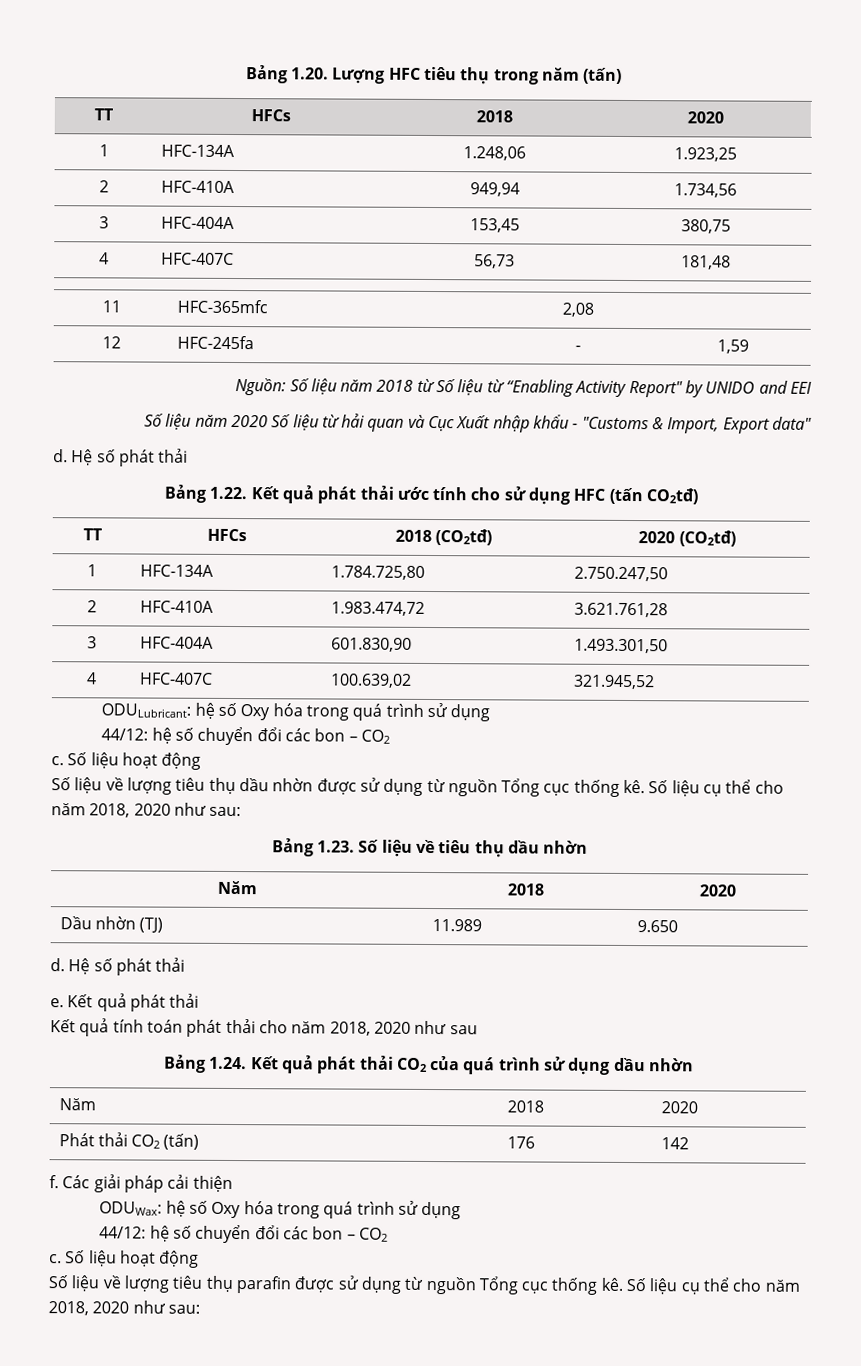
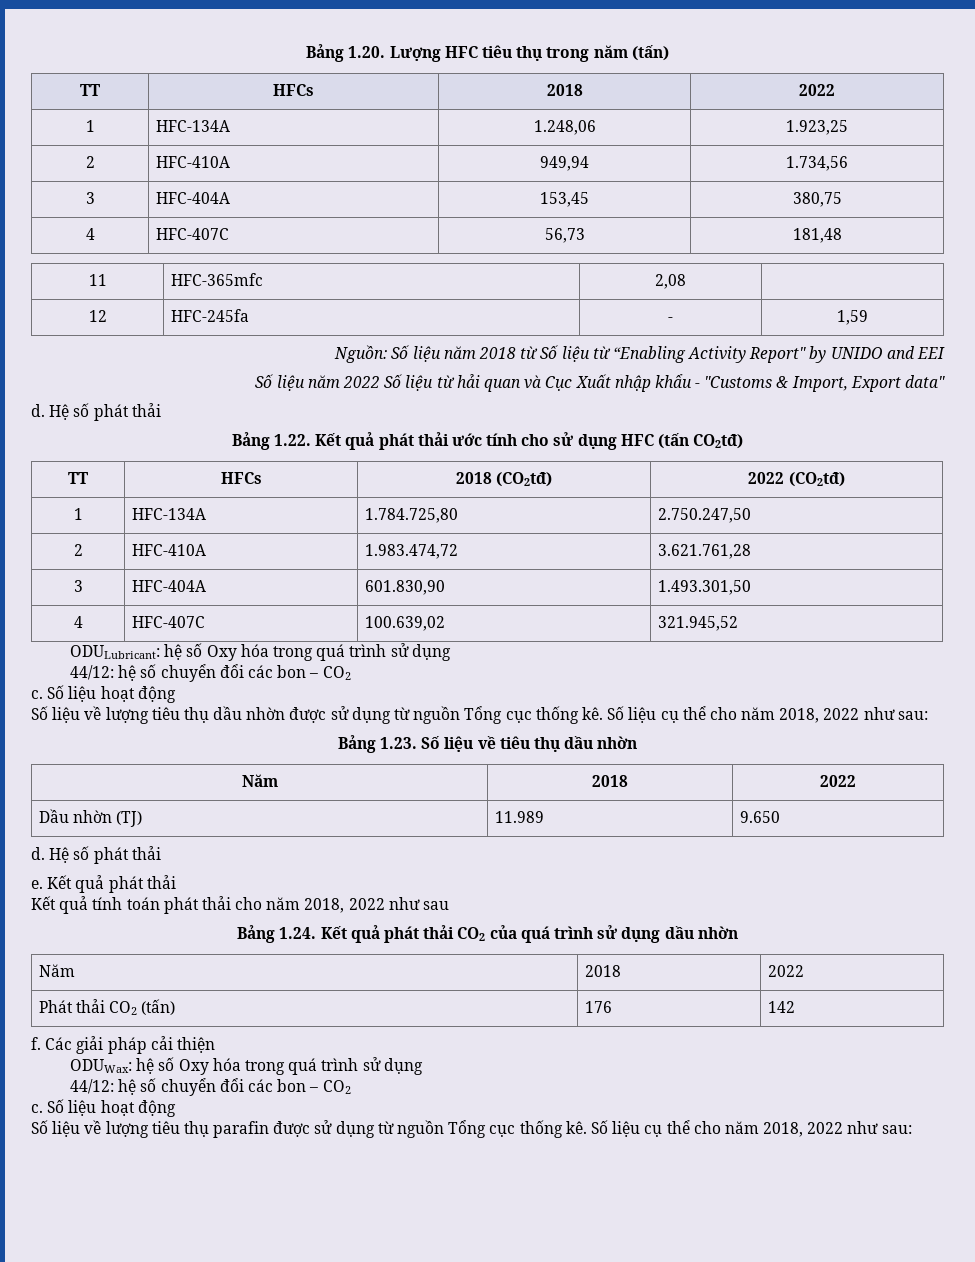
[687,111,724,124] 2020 -> [799,84,835,96] 2022
[230,414,268,428] 2020 -> [343,376,381,388] 2022
[638,531,676,544] 2020 -> [748,472,785,484] 2022
[133,803,171,816] 2020 -> [823,708,860,720] 2022
[699,884,736,897] 2020 -> [820,775,856,787] 2022
[373,1021,411,1034] 2020 -> [348,898,385,910] 2022
[660,1101,698,1114] 2020 -> [767,965,804,977] 2022
[92,1301,130,1314] 2020 -> [807,1122,844,1134] 2022

